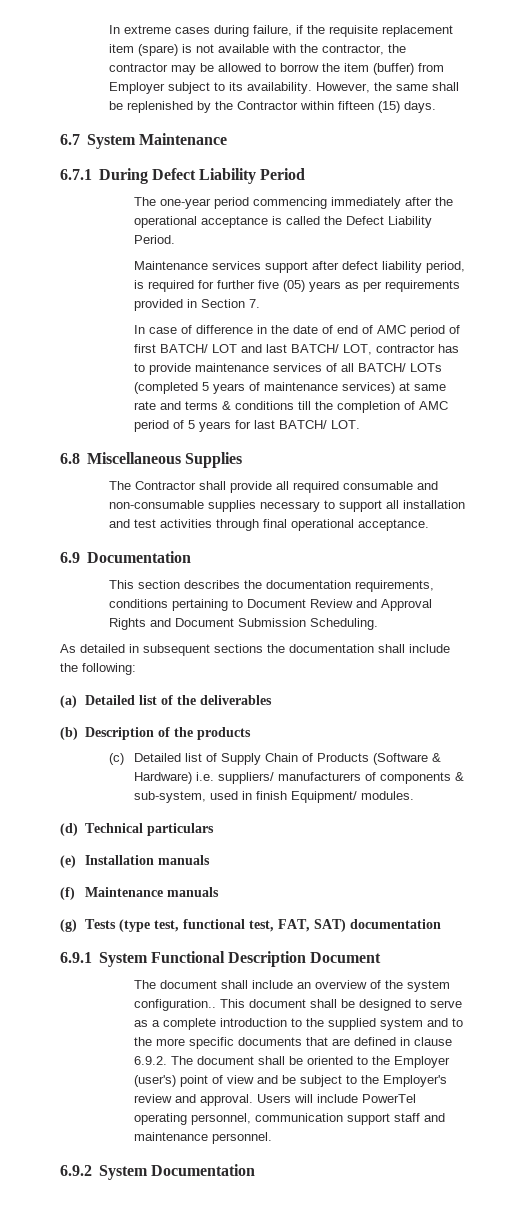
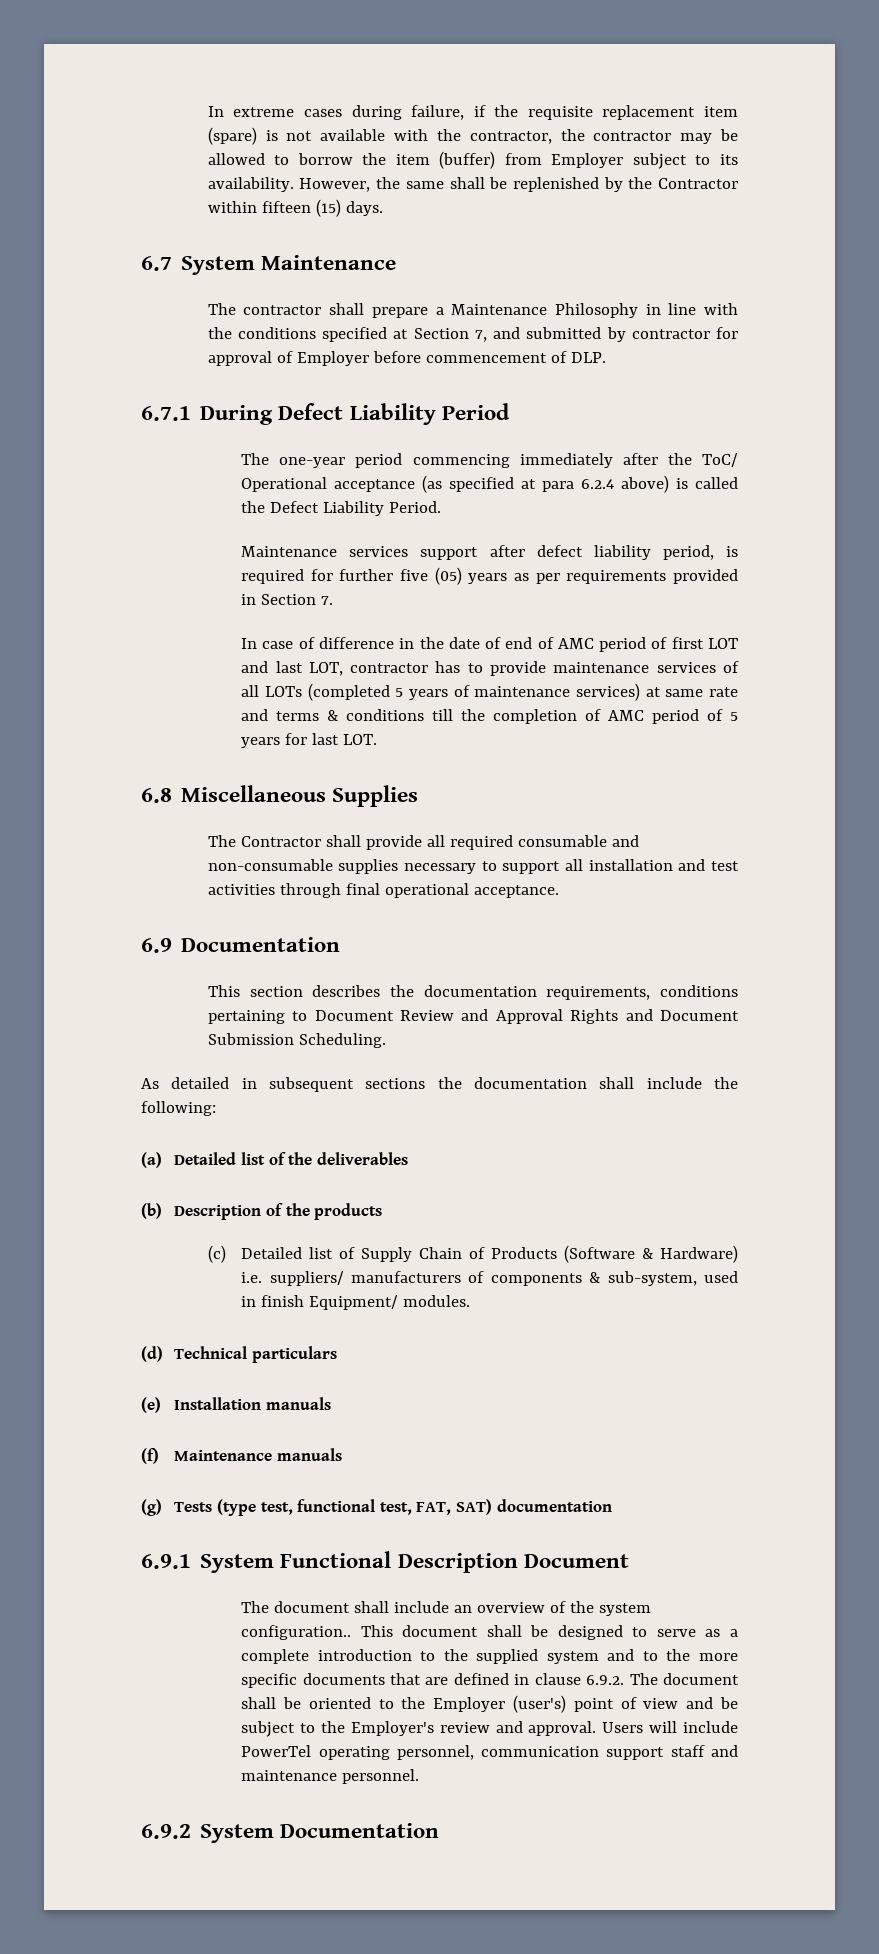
(227, 139) none -> [207,303,738,318] [207,327,738,342] [207,351,606,366] // The contractor shall prepare a Maintenance Philosophy in line with the conditions specified at Section 7, and submitted by contractor for approval of Employer before commencement of DLP.
[134,216,269,228] operational acceptance -> [702,453,738,467] [241,475,670,493] ToC/ Operational acceptance (as specified at para 6.2.4 above)
[160,344,209,353] BATCH/ -> (704, 643) none
[291,344,340,353] BATCH/ -> (303, 667) none
[358,363,407,372] BATCH/ -> (260, 691) none
[279,420,328,429] BATCH/ -> (340, 739) none

